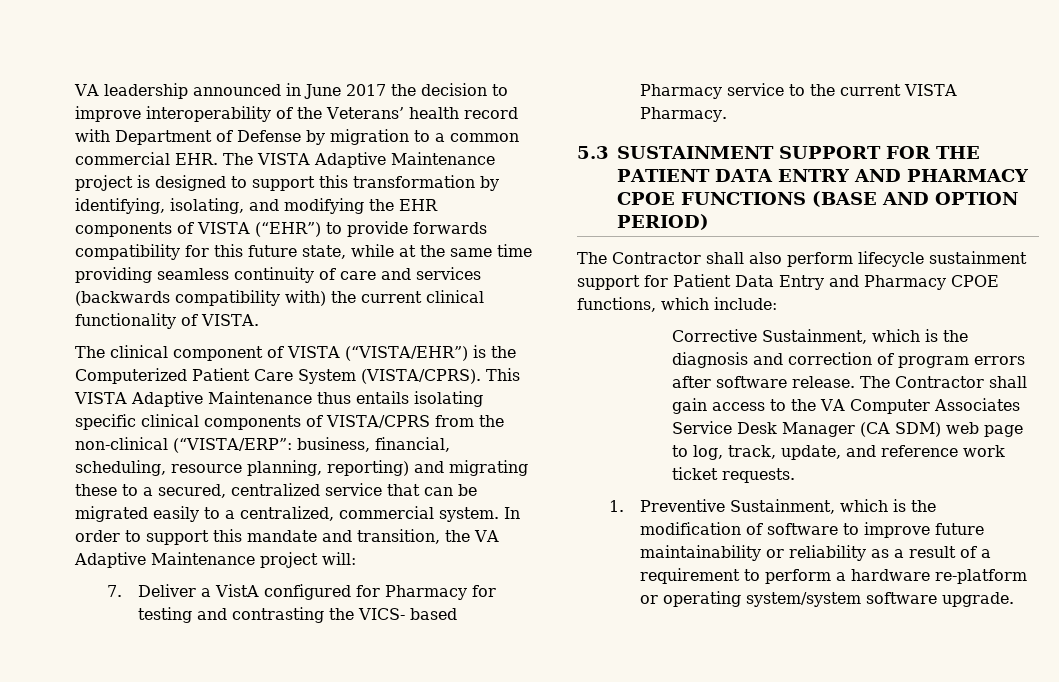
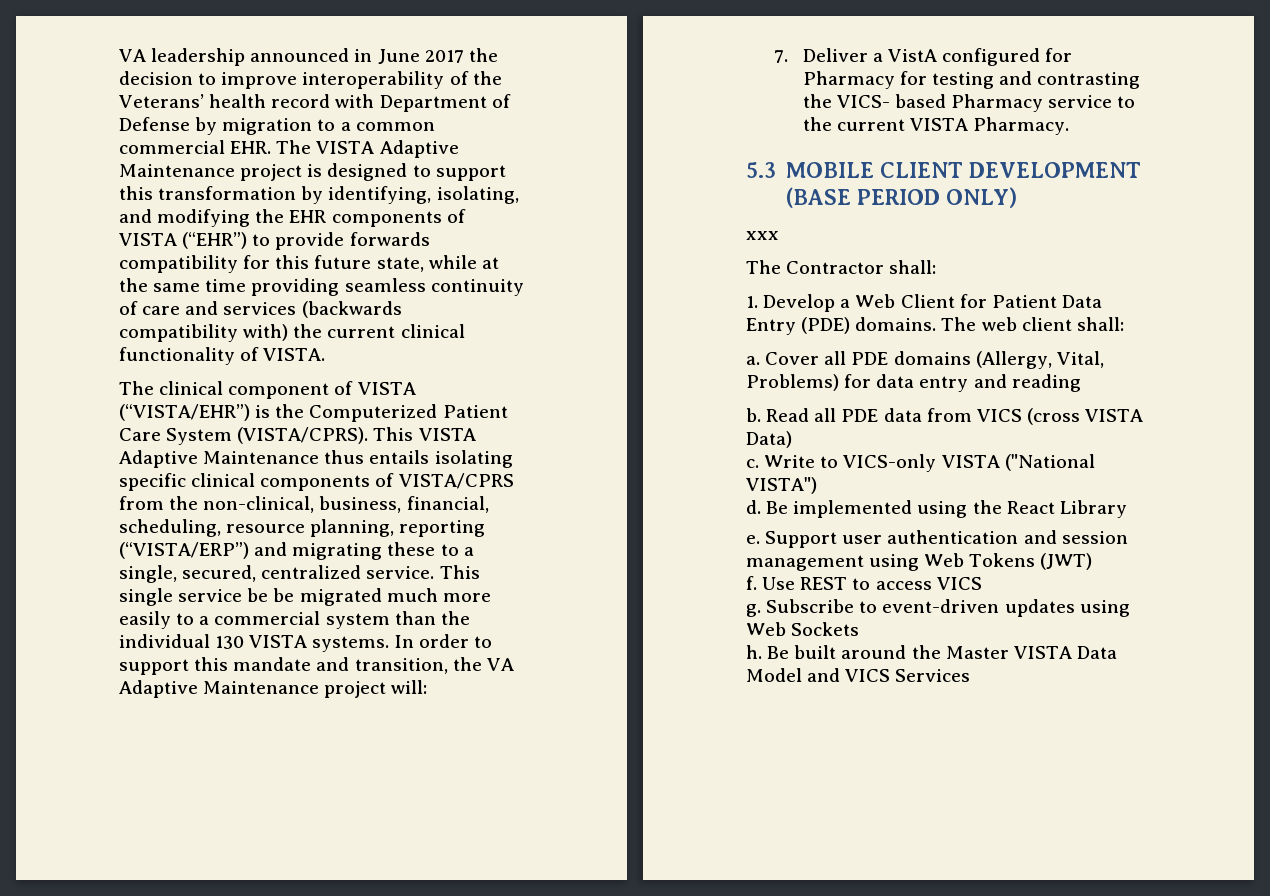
[75,437,292,453] non-clinical (“VISTA/ERP”: -> [203,496,315,513] non-clinical,
[327,460,409,476] reporting) -> [399,520,486,537] [119,542,249,559] reporting (“VISTA/ERP”)
(153, 491) none -> [119,565,177,583] single,
[325,483,477,496] [75,506,499,522] service that can be migrated easily to a centralized, commercial system. -> [366,565,480,579] [119,588,491,606] [119,611,470,629] [119,634,390,652] service. This single service be be migrated much more easily to a commercial system than the individual 130 VISTA systems.
[617,146,980,159] [617,169,1029,182] [617,191,1018,207] [617,214,709,230] [577,251,1027,267] [577,274,999,290] [577,297,777,312] [671,329,968,344] [671,352,1025,368] [671,376,1027,388] [671,398,1020,414] [671,421,1023,437] [671,445,1005,460] [671,467,795,483] [608,499,937,514] [640,522,985,538] [640,545,992,561] [640,568,1028,584] [640,591,1015,607] SUSTAINMENT SUPPORT FOR THE PATIENT DATA ENTRY AND PHARMACY CPOE FUNCTIONS (BASE AND OPTION PERIOD) // The Contractor shall also perform lifecycle sustainment support for Patient Data Entry and Pharmacy CPOE functions, which include: // Corrective Sustainment, which is the diagnosis and correction of program errors after software release. The Contractor shall gain access to the VA Computer Associates Service Desk Manager (CA SDM) web page to log, track, update, and reference work ticket requests. // 1. Preventive Sustainment, which is the modification of software to improve future maintainability or reliability as a result of a requirement to perform a hardware re-platform or operating system/system software upgrade. -> [785,162,1141,178] [785,187,1018,208] [746,231,779,240] [746,260,937,274] [746,294,1102,312] [746,317,1124,335] [746,351,1104,369] [746,374,1081,392] [746,408,1144,425] [746,431,792,448] [746,454,1095,472] [746,477,817,494] [746,500,1127,518] [746,530,1128,548] [746,553,1093,571] [746,576,982,590] [746,599,1130,617] [746,622,860,636] [746,645,1117,659] [746,668,971,682] MOBILE CLIENT DEVELOPMENT (BASE PERIOD ONLY) // xxx // The Contractor shall: // 1. Develop a Web Client for Patient Data Entry (PDE) domains. The web client shall: // a. Cover all PDE domains (Allergy, Vital, Problems) for data entry and reading // b. Read all PDE data from VICS (cross VISTA Data) // c. Write to VICS-only VISTA ("National VISTA") // d. Be implemented using the React Library // e. Support user authentication and session management using Web Tokens (JWT) // f. Use REST to access VICS // g. Subscribe to event-driven updates using Web Sockets // h. Be built around the Master VISTA Data Model and VICS Services

